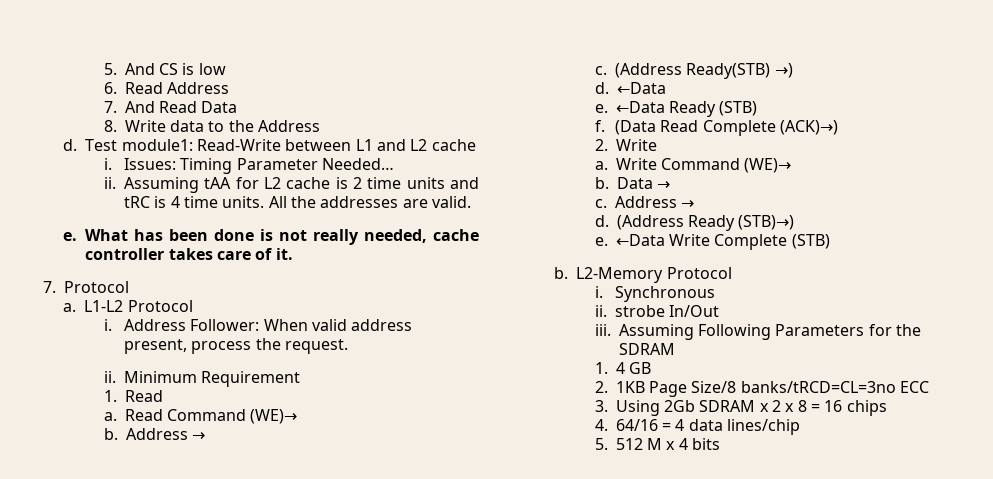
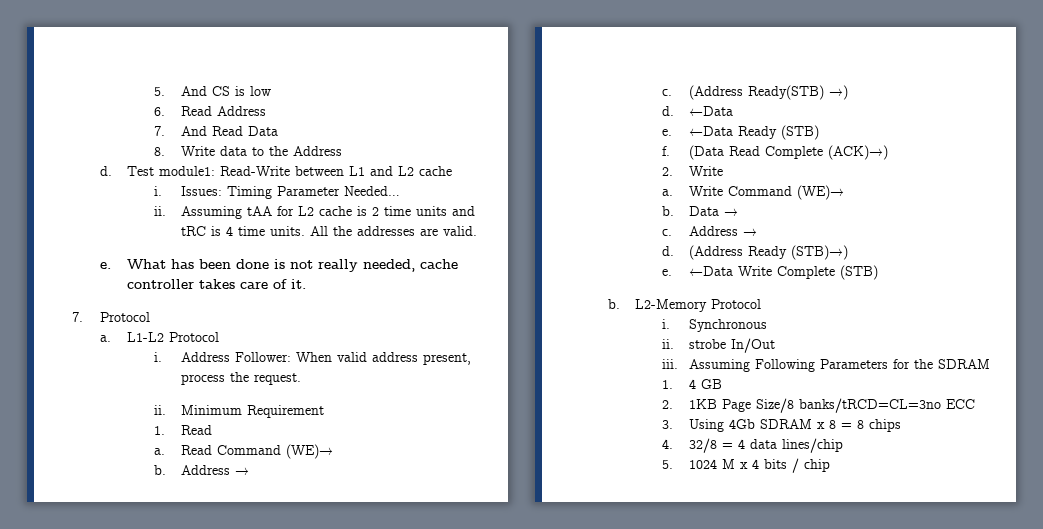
[664,400,696,412] 2Gb -> [729,419,756,429] 4Gb
[772,400,795,412] 2 x -> (826, 425) none
[824,400,843,412] 16 -> [857,420,865,429] 8
[615,419,658,431] 64/16 -> [689,438,718,453] 32/8
[615,438,643,450] 512 -> [689,459,718,469] 1024
(721, 444) none -> [792,458,831,473] / chip

